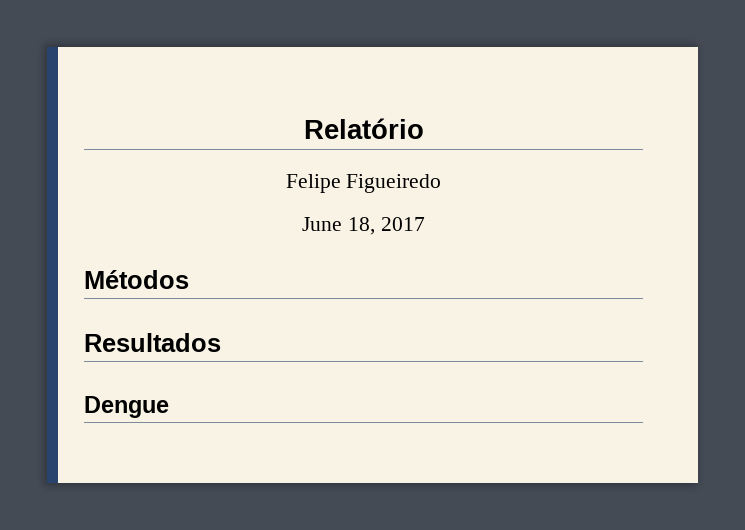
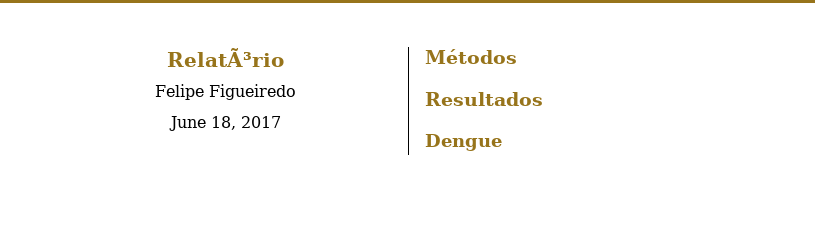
[303,118,424,139] Relatório -> [167,48,284,67] RelatÃ³rio

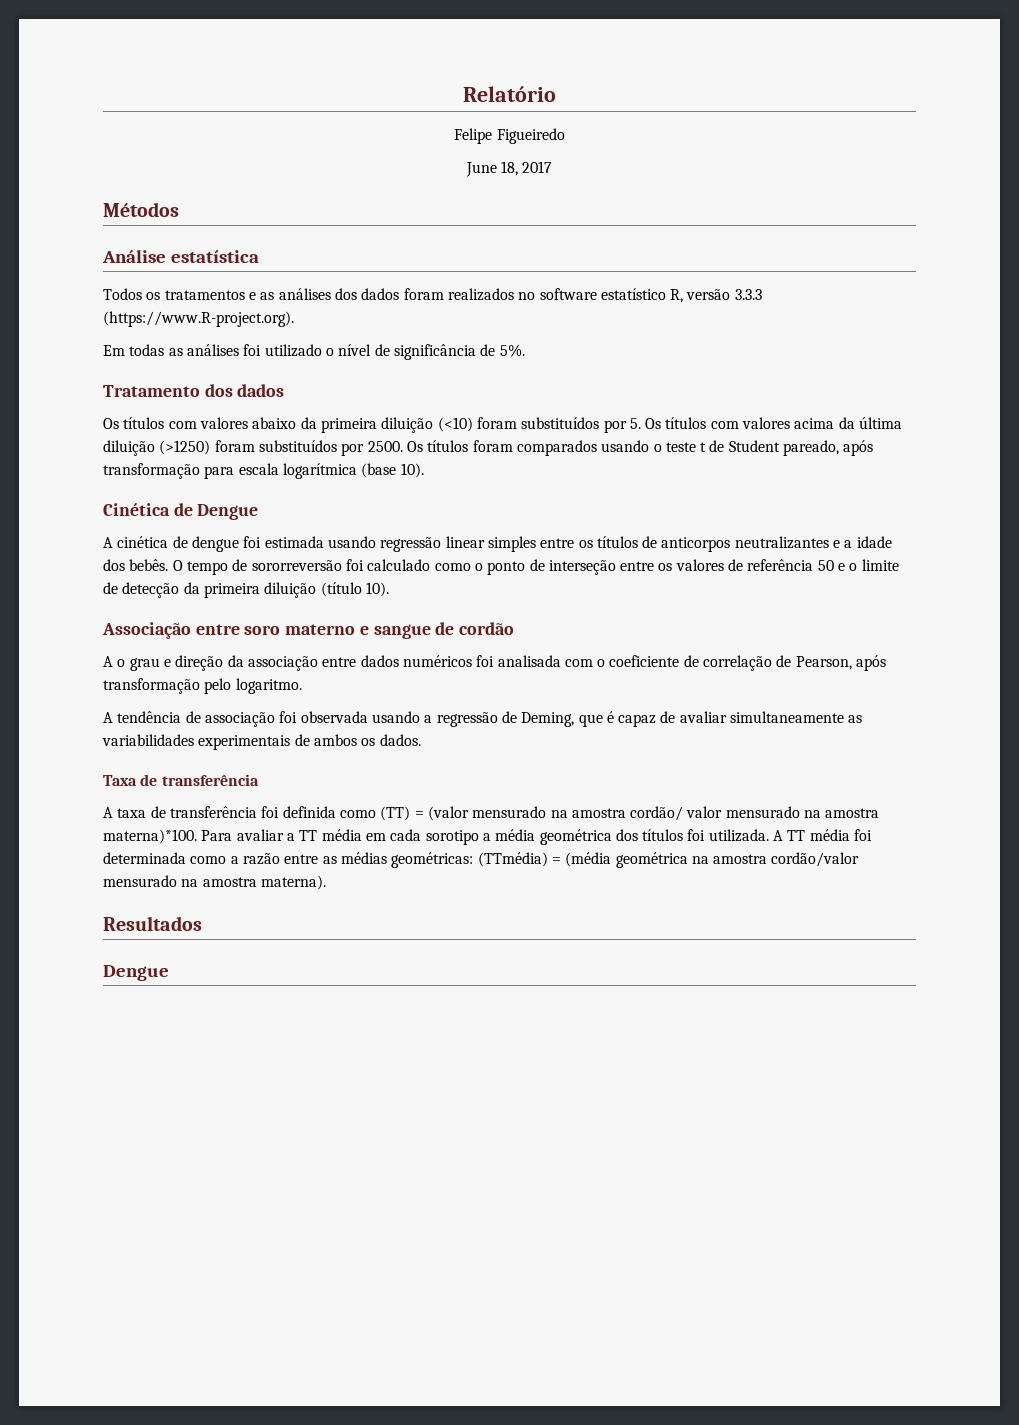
[167,48,284,67] RelatÃ³rio -> [463,86,556,102] Relatório
(517, 56) none -> [102,250,259,263] [103,288,762,303] [103,311,294,327] [103,344,525,360] [103,384,285,397] [103,417,903,433] [103,440,874,456] [103,463,424,479] [103,503,259,520] [103,536,892,552] [103,559,899,575] [103,582,389,598] [102,622,515,639] [103,655,887,671] [103,678,302,694] [103,711,863,727] [102,734,421,750] [103,774,259,786] [103,806,880,821] [103,829,873,845] [103,852,860,868] [103,875,326,890] // Análise estatística // Todos os tratamentos e as análises dos dados foram realizados no software estatístico R, versão 3.3.3 (https://www.R-project.org). // Em todas as análises foi utilizado o nível de significância de 5%. // Tratamento dos dados // Os títulos com valores abaixo da primeira diluição (<10) foram substituídos por 5. Os títulos com valores acima da última diluição (>1250) foram substituídos por 2500. Os títulos foram comparados usando o teste t de Student pareado, após transformação para escala logarítmica (base 10). // Cinética de Dengue // A cinética de dengue foi estimada usando regressão linear simples entre os títulos de anticorpos neutralizantes e a idade dos bebês. O tempo de sororreversão foi calculado como o ponto de interseção entre os valores de referência 50 e o limite de detecção da primeira diluição (título 10). // Associação entre soro materno e sangue de cordão // A o grau e direção da associação entre dados numéricos foi analisada com o coeficiente de correlação de Pearson, após transformação pelo logaritmo. // A tendência de associação foi observada usando a regressão de Deming, que é capaz de avaliar simultaneamente as variabilidades experimentais de ambos os dados. // Taxa de transferência // A taxa de transferência foi definida como (TT) = (valor mensurado na amostra cordão/ valor mensurado na amostra materna)*100. Para avaliar a TT média em cada sorotipo a média geométrica dos títulos foi utilizada. A TT média foi determinada como a razão entre as médias geométricas: (TTmédia) = (média geométrica na amostra cordão/valor mensurado na amostra materna).

